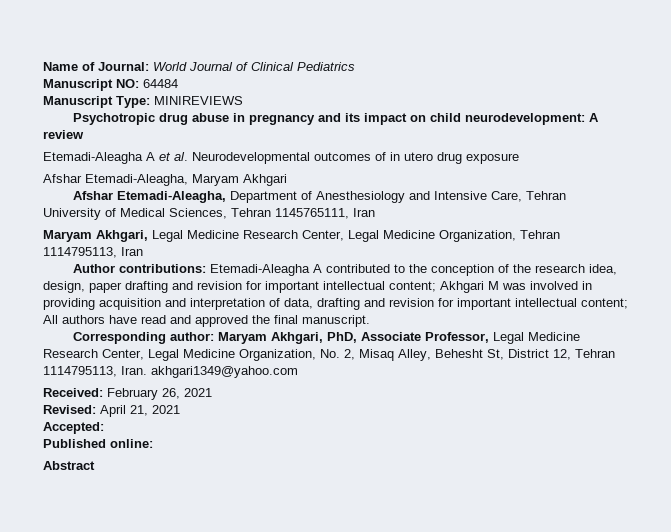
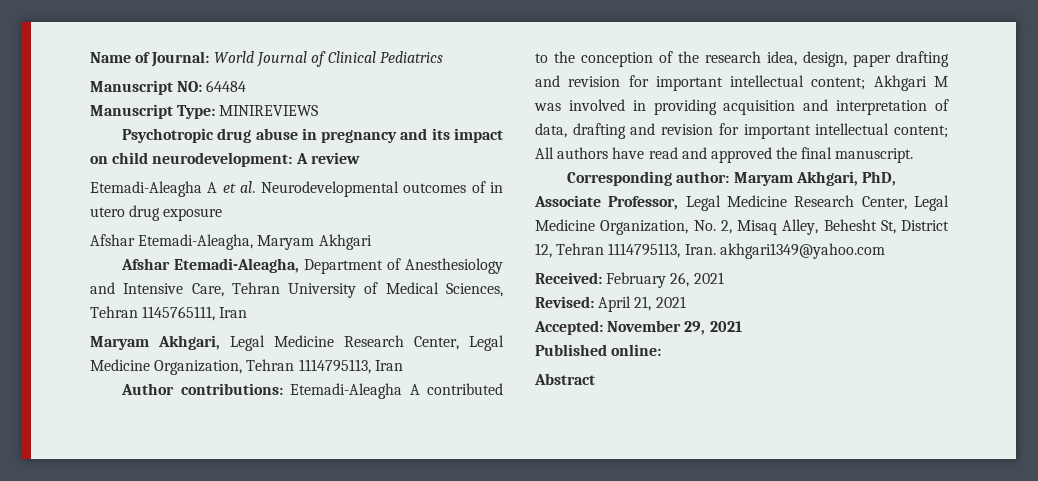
(104, 428) none -> [607,320,742,335] November 29, 2021

